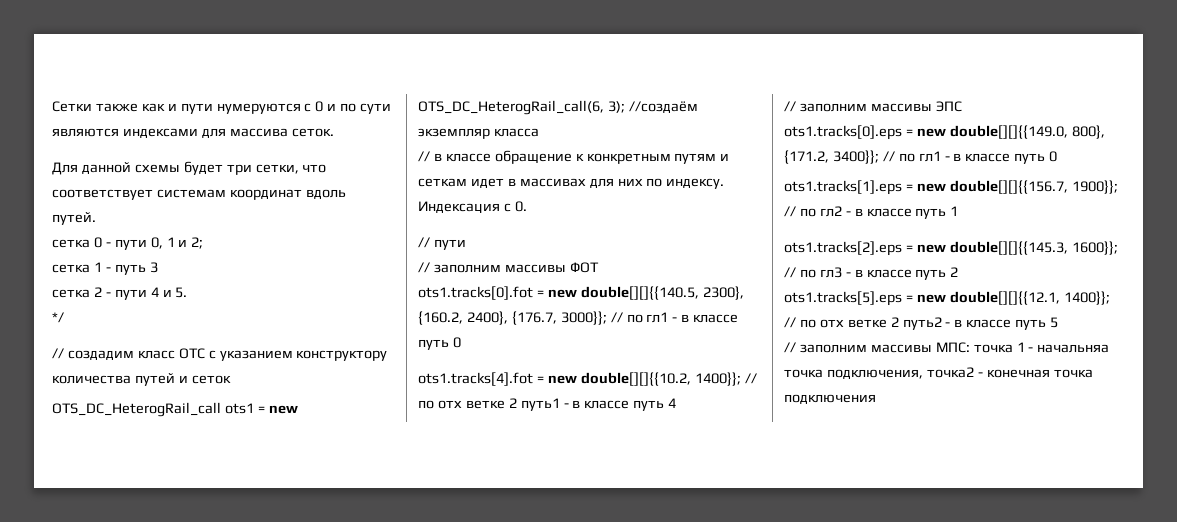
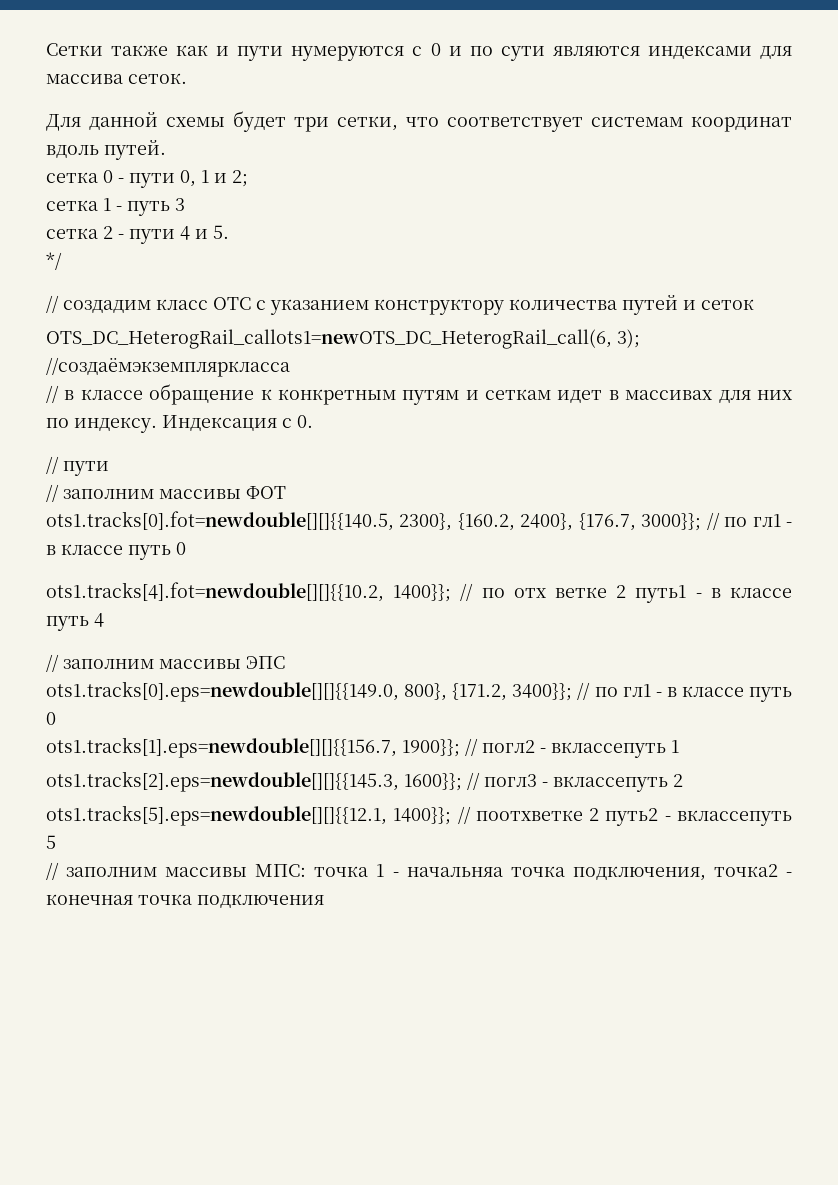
[52,402,298,417] [418,100,698,115] [418,128,539,139] OTS_DC_HeterogRail_call ots1 = new OTS_DC_HeterogRail_call(6, 3); //создаём экземпляр класса -> [46,329,640,349] [46,357,290,377] OTS_DC_HeterogRail_callots1=newOTS_DC_HeterogRail_call(6, 3); //создаёмэкземпляркласса
[418,286,699,300] ots1.tracks[0].fot = new double[][]{{140.5, -> [46,511,394,531] ots1.tracks[0].fot=newdouble[][]{{140.5,
[418,372,691,386] ots1.tracks[4].fot = new double[][]{{10.2, -> [46,582,384,602] ots1.tracks[4].fot=newdouble[][]{{10.2,
[784,125,1068,140] ots1.tracks[0].eps = new double[][]{{149.0, -> [46,681,399,702] ots1.tracks[0].eps=newdouble[][]{{149.0,
[784,180,1118,195] [784,206,959,219] [784,241,1118,256] [784,267,959,280] [784,291,1110,306] [784,317,1047,330] ots1.tracks[1].eps = new double[][]{{156.7, 1900}}; // по гл2 - в классе путь 1 // ots1.tracks[2].eps = new double[][]{{145.3, 1600}}; // по гл3 - в классе путь 2 // ots1.tracks[5].eps = new double[][]{{12.1, 1400}}; // по отх ветке 2 путь2 - в классе путь -> [46,737,679,758] [46,771,683,792] [46,805,793,826] ots1.tracks[1].eps=newdouble[][]{{156.7, 1900}}; // погл2 - вклассепуть 1 // ots1.tracks[2].eps=newdouble[][]{{145.3, 1600}}; // погл3 - вклассепуть 2 // ots1.tracks[5].eps=newdouble[][]{{12.1, 1400}}; // поотхветке 2 путь2 - вклассепуть

